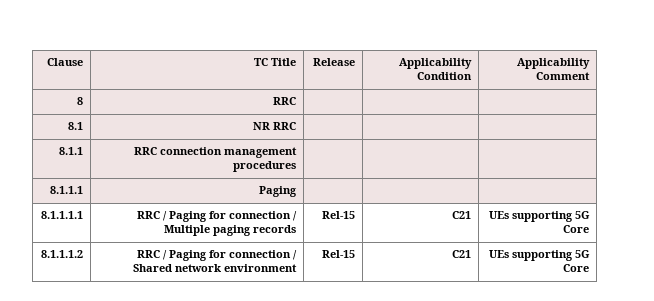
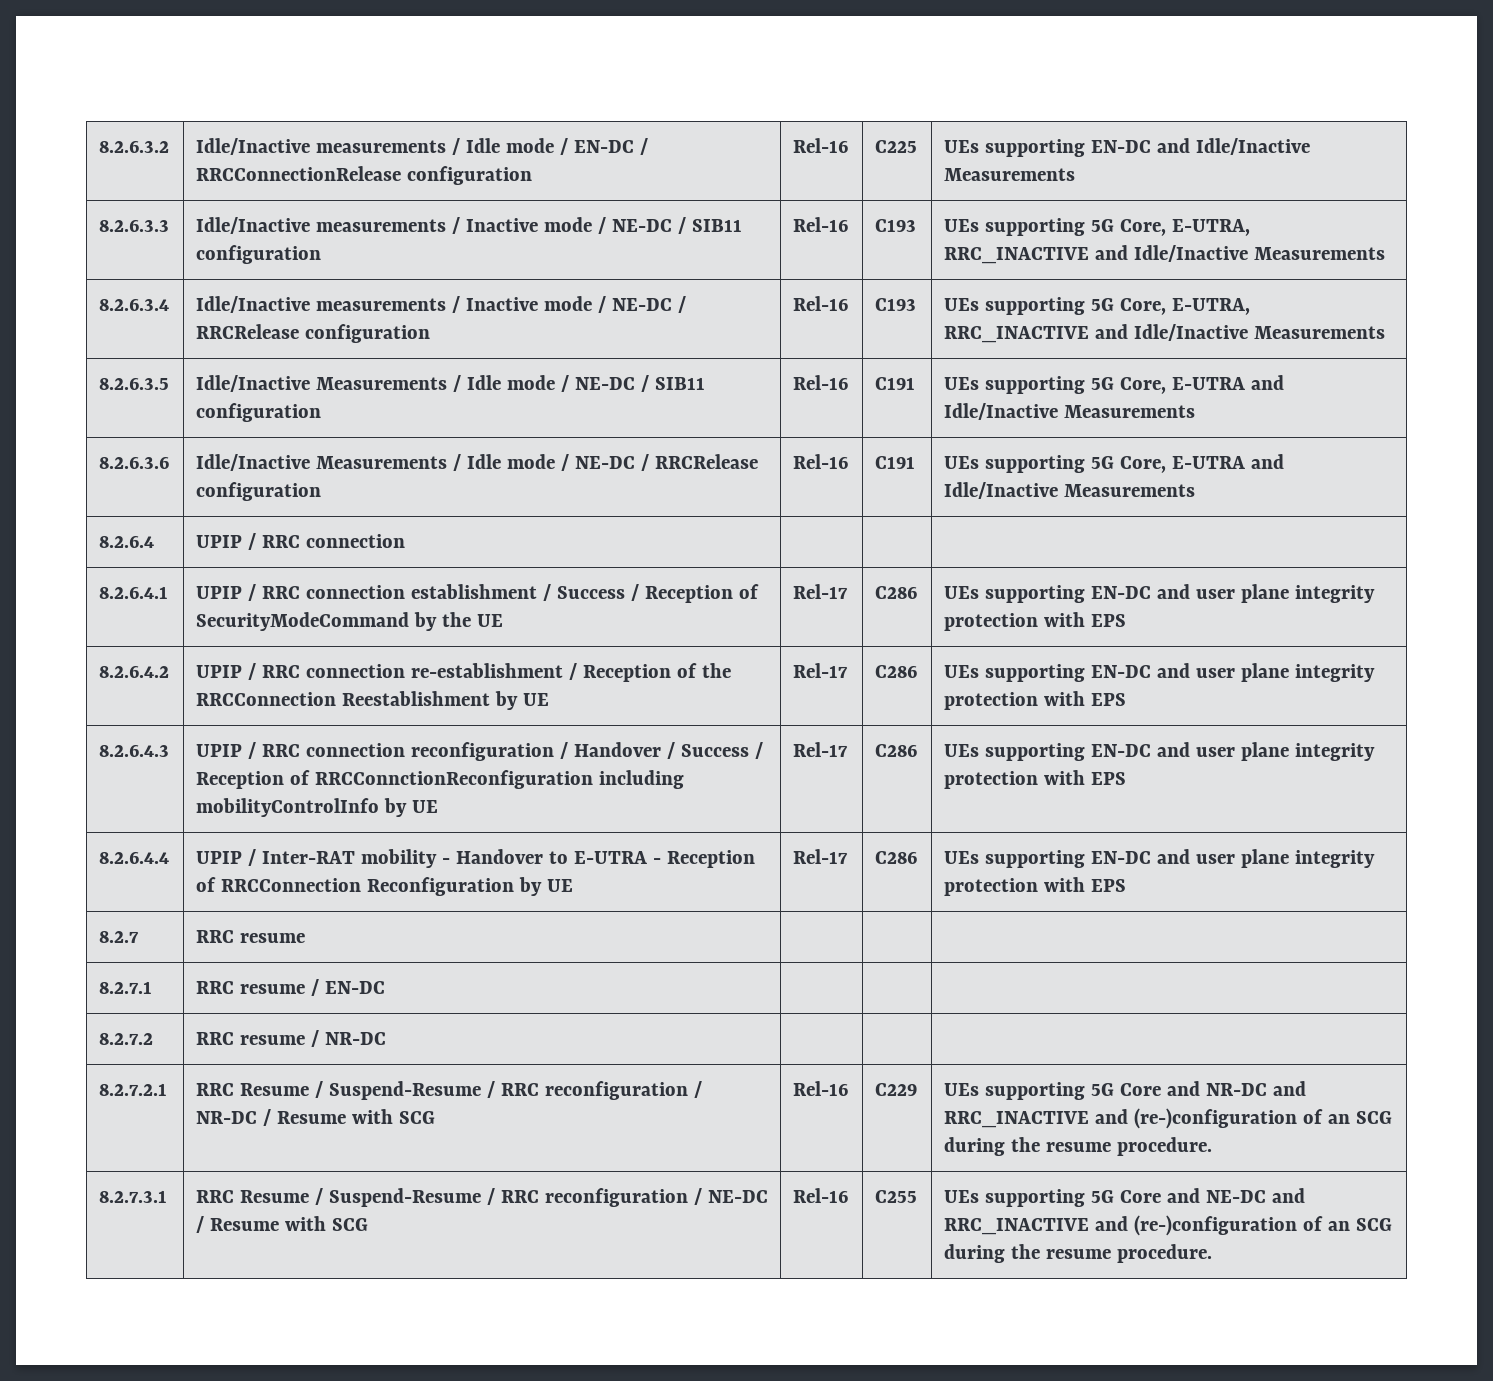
[47,58,84,66] [254,58,297,66] [313,58,356,66] [399,58,473,69] [417,72,473,80] [517,58,591,69] [536,72,591,80] [77,97,84,105] [273,97,297,105] [68,122,84,130] [253,122,297,130] [59,147,84,155] [134,147,298,158] [233,161,297,172] [50,186,84,194] [259,186,298,197] [41,211,84,219] [137,211,298,222] [164,225,297,236] [322,211,356,219] [452,211,472,219] [489,211,591,222] [563,225,590,233] [41,250,84,258] [137,250,298,261] [133,264,298,272] [322,250,356,258] [452,250,472,258] [489,250,591,261] [563,264,590,272] Clause | TC Title | Release | Applicability Condition | Applicability Comment // 8 | RRC | | | // 8.1 | NR RRC | | | // 8.1.1 | RRC connection management procedures | | | // 8.1.1.1 | Paging | | | // 8.1.1.1.1 | RRC / Paging for connection / Multiple paging records | Rel-15 | C21 | UEs supporting 5G Core // 8.1.1.1.2 | RRC / Paging for connection / Shared network environment | Rel-15 | C21 | UEs supporting 5G Core -> [99,140,170,153] [196,138,648,155] [196,166,533,185] [793,138,849,153] [875,140,918,153] [944,138,1310,157] [944,168,1076,181] [99,219,170,232] [196,217,742,234] [196,245,322,264] [793,217,849,232] [875,219,917,232] [944,218,1250,236] [944,245,1386,264] [99,298,170,311] [196,296,686,313] [196,324,431,343] [793,296,849,311] [875,298,917,311] [944,297,1250,315] [944,324,1386,343] [99,377,170,390] [196,375,705,392] [196,403,322,422] [793,375,849,390] [875,377,916,390] [944,375,1284,394] [944,403,1196,420] [99,456,170,469] [196,454,758,471] [196,482,322,501] [793,454,849,469] [875,456,916,469] [944,454,1284,473] [944,482,1196,499] [99,535,155,548] [196,533,406,550] [99,586,169,599] [196,584,759,603] [196,612,504,631] [793,584,849,599] [875,586,918,599] [944,584,1375,603] [944,612,1127,631] [99,665,170,678] [196,663,731,682] [196,691,550,710] [793,663,849,678] [875,665,918,678] [944,663,1375,682] [944,691,1127,710] [99,744,170,757] [196,742,763,761] [196,770,685,789] [196,798,439,817] [793,742,849,757] [875,744,918,757] [944,742,1375,761] [944,770,1127,789] [99,851,170,864] [196,849,755,868] [196,877,573,896] [793,849,849,864] [875,851,918,864] [944,849,1375,868] [944,877,1127,896] [99,930,140,943] [196,930,306,943] [99,981,153,994] [196,979,386,996] [99,1032,154,1045] [196,1030,387,1047] [99,1083,168,1096] [196,1081,702,1100] [196,1109,435,1126] [793,1081,849,1096] [875,1083,918,1096] [944,1081,1306,1100] [944,1108,1392,1129] [944,1137,1213,1156] [99,1190,168,1203] [196,1188,768,1207] [196,1216,369,1233] [793,1188,849,1203] [875,1190,918,1203] [944,1188,1305,1207] [944,1215,1392,1236] [944,1244,1213,1263] 8.2.6.3.2 | Idle/Inactive measurements / Idle mode / EN-DC / RRCConnectionRelease configuration | Rel-16 | C225 | UEs supporting EN-DC and Idle/Inactive Measurements // 8.2.6.3.3 | Idle/Inactive measurements / Inactive mode / NE-DC / SIB11 configuration | Rel-16 | C193 | UEs supporting 5G Core, E-UTRA, RRC_INACTIVE and Idle/Inactive Measurements // 8.2.6.3.4 | Idle/Inactive measurements / Inactive mode / NE-DC / RRCRelease configuration | Rel-16 | C193 | UEs supporting 5G Core, E-UTRA, RRC_INACTIVE and Idle/Inactive Measurements // 8.2.6.3.5 | Idle/Inactive Measurements / Idle mode / NE-DC / SIB11 configuration | Rel-16 | C191 | UEs supporting 5G Core, E-UTRA and Idle/Inactive Measurements // 8.2.6.3.6 | Idle/Inactive Measurements / Idle mode / NE-DC / RRCRelease configuration | Rel-16 | C191 | UEs supporting 5G Core, E-UTRA and Idle/Inactive Measurements // 8.2.6.4 | UPIP / RRC connection | | | // 8.2.6.4.1 | UPIP / RRC connection establishment / Success / Reception of SecurityModeCommand by the UE | Rel-17 | C286 | UEs supporting EN-DC and user plane integrity protection with EPS // 8.2.6.4.2 | UPIP / RRC connection re-establishment / Reception of the RRCConnection Reestablishment by UE | Rel-17 | C286 | UEs supporting EN-DC and user plane integrity protection with EPS // 8.2.6.4.3 | UPIP / RRC connection reconfiguration / Handover / Success / Reception of RRCConnctionReconfiguration including mobilityControlInfo by UE | Rel-17 | C286 | UEs supporting EN-DC and user plane integrity protection with EPS // 8.2.6.4.4 | UPIP / Inter-RAT mobility - Handover to E-UTRA - Reception of RRCConnection Reconfiguration by UE | Rel-17 | C286 | UEs supporting EN-DC and user plane integrity protection with EPS // 8.2.7 | RRC resume | | | // 8.2.7.1 | RRC resume / EN-DC | | | // 8.2.7.2 | RRC resume / NR-DC | | | // 8.2.7.2.1 | RRC Resume / Suspend-Resume / RRC reconfiguration / NR-DC / Resume with SCG | Rel-16 | C229 | UEs supporting 5G Core and NR-DC and RRC_INACTIVE and (re-)configuration of an SCG during the resume procedure. // 8.2.7.3.1 | RRC Resume / Suspend-Resume / RRC reconfiguration / NE-DC / Resume with SCG | Rel-16 | C255 | UEs supporting 5G Core and NE-DC and RRC_INACTIVE and (re-)configuration of an SCG during the resume procedure.

